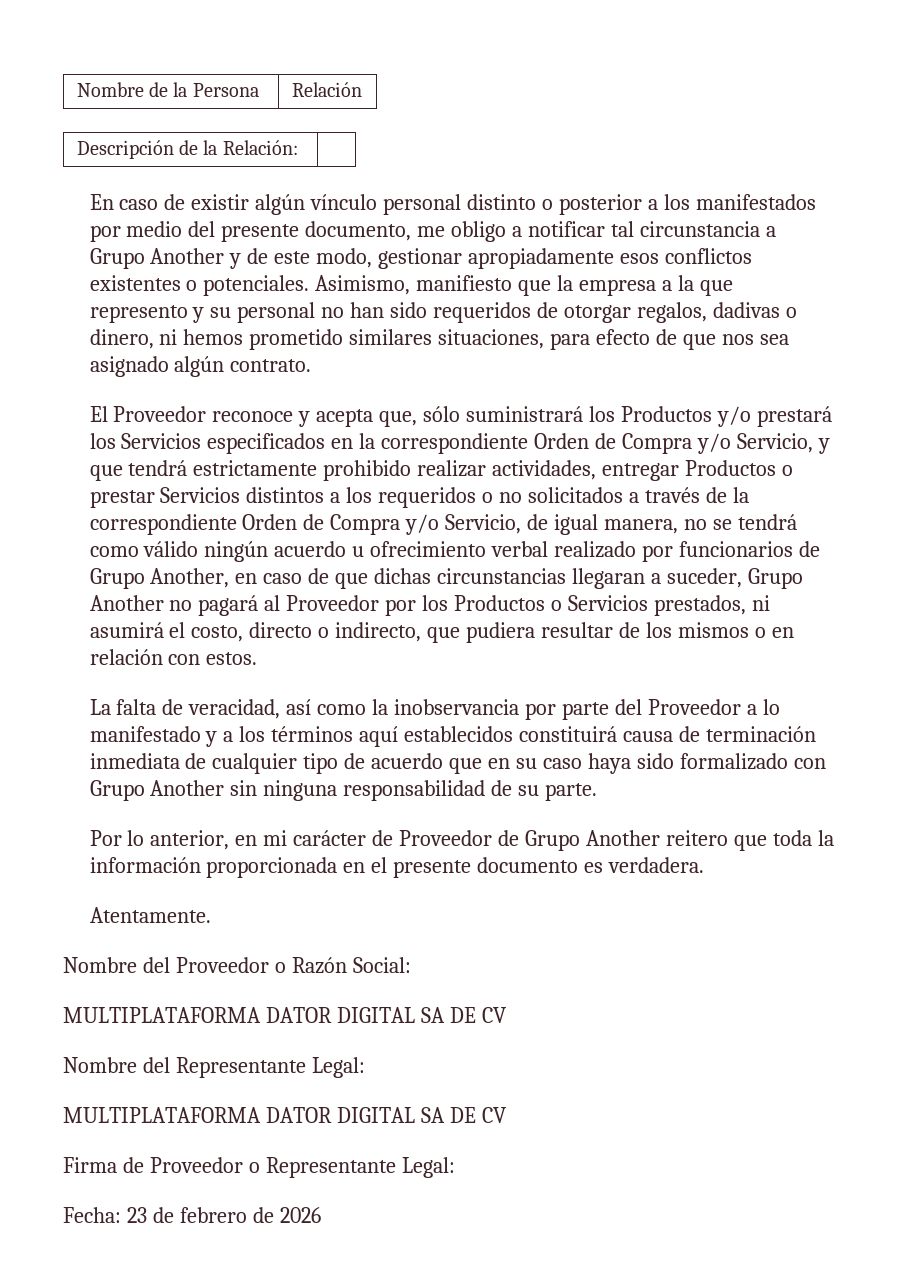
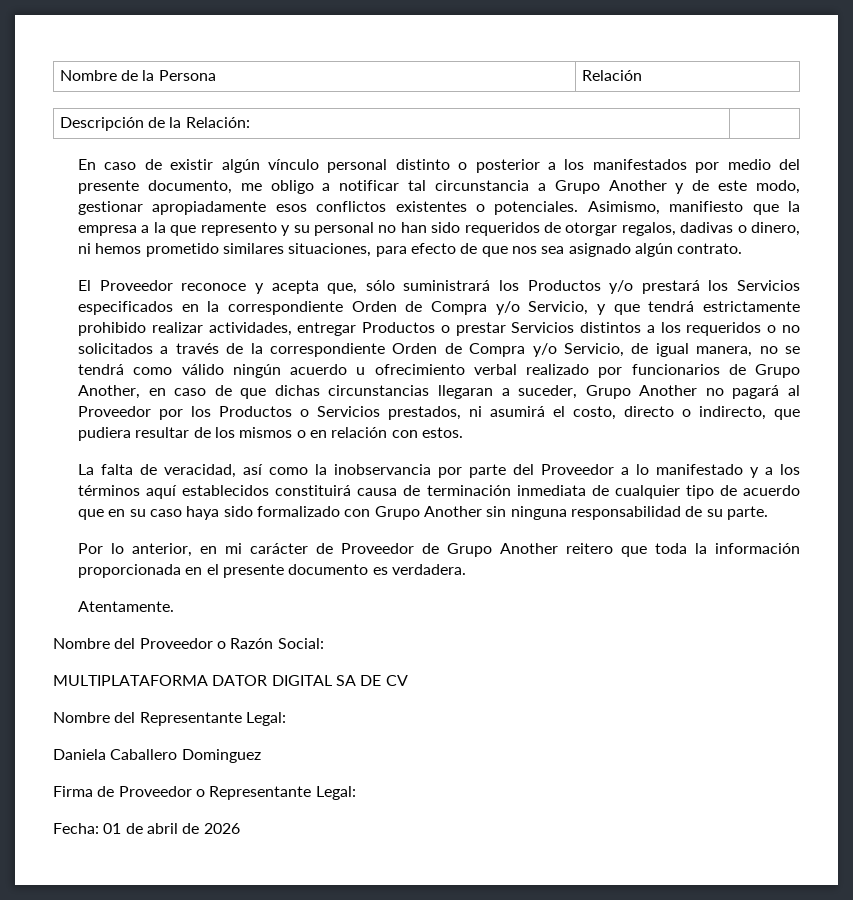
[63,1107,507,1123] MULTIPLATAFORMA DATOR DIGITAL SA DE CV -> [53,749,261,763] Daniela Caballero Dominguez
[126,1207,247,1223] 23 de febrero -> [103,823,178,834] 01 de abril

